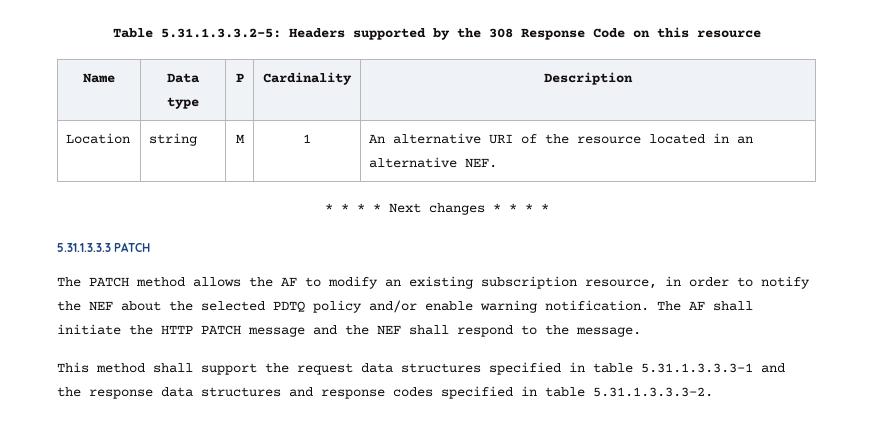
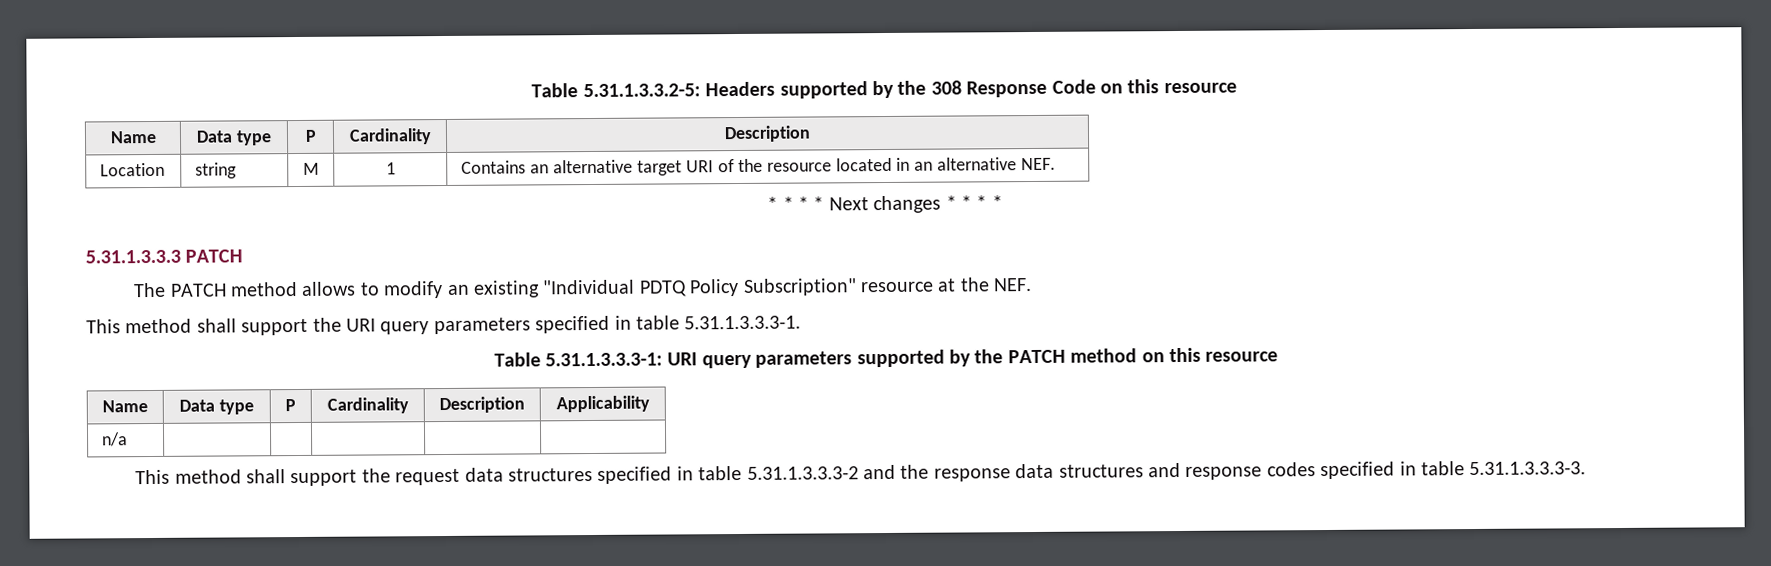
[369,133,482,144] An alternative -> [461,159,682,176] Contains an alternative target
[249,277,297,287] the AF -> (357, 288) none
[481,276,810,289] [57,300,753,313] [57,324,641,337] subscription resource, in order to notify the NEF about the selected PDTQ policy and/or enable warning notification. The AF shall initiate the HTTP PATCH message and the NEF shall respond to the message. -> [542,277,1033,297] [86,315,802,336] [493,347,1279,369] [102,400,148,413] [179,399,254,415] [285,399,296,412] [326,397,409,414] [439,396,525,414] [555,395,650,413] [101,432,129,447] "Individual PDTQ Policy Subscription" resource at the NEF. // This method shall support the URI query parameters specified in table 5.31.1.3.3.3-1. // Table 5.31.1.3.3.3-1: URI query parameters supported by the PATCH method on this resource // Name | Data type | P | Cardinality | Description | Applicability // n/a | | | | |
[641,363,753,373] 5.31.1.3.3.3-1 -> [746,466,859,480] 5.31.1.3.3.3-2
[593,387,713,397] 5.31.1.3.3.3-2. -> [1469,461,1587,476] 5.31.1.3.3.3-3.

